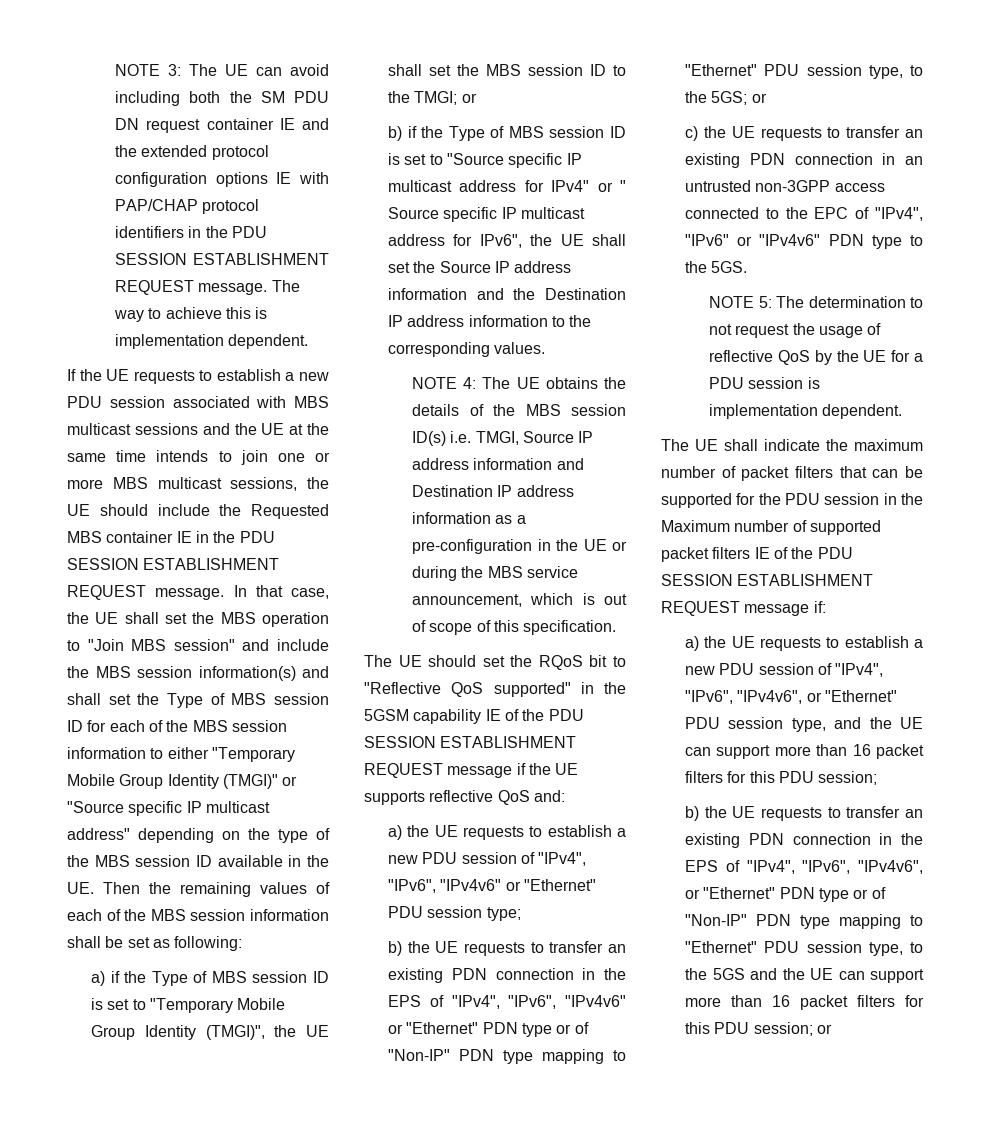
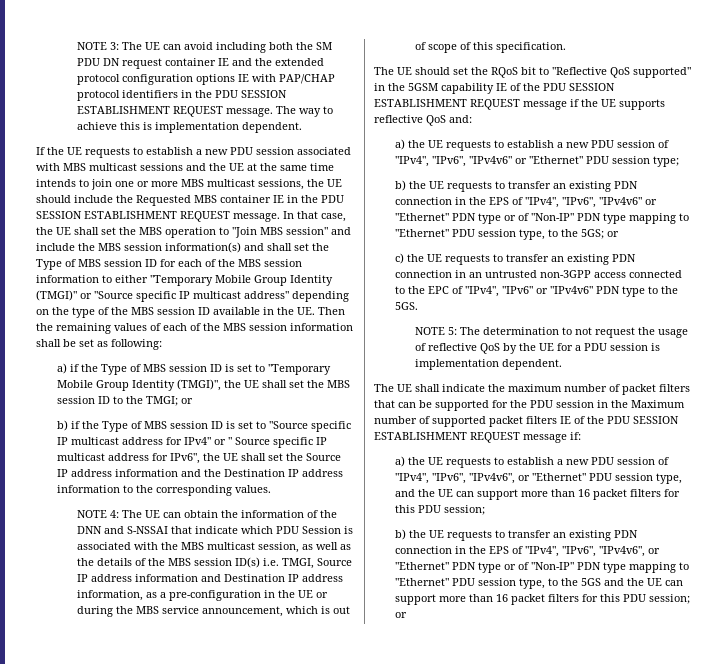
[545,377,598,389] obtains -> [163,510,338,518] [77,526,354,534] [77,542,352,553] can obtain the information of the DNN and S-NSSAI that indicate which PDU Session is associated with the MBS multicast session, as well as
[412,512,492,524] information -> [77,590,144,601] information,

